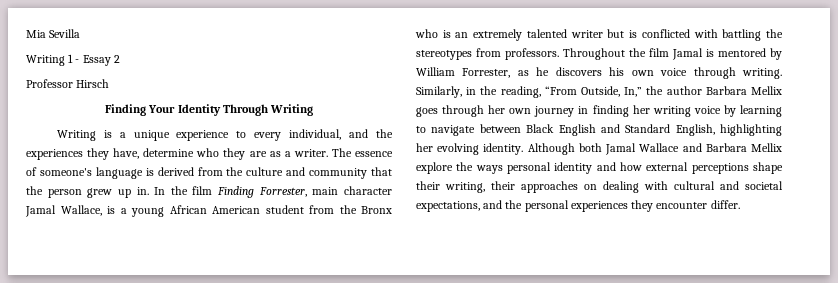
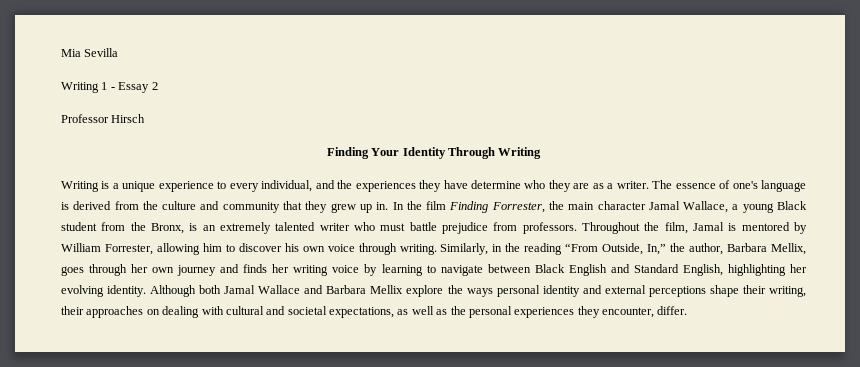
[113,148,140,159] have, -> [443,180,468,189] have
[39,168,92,176] someone's -> [732,181,758,189] one's
[26,186,82,198] the person -> [305,201,328,213] they
(307, 192) none -> [548,201,564,210] the
[107,206,115,214] is -> (729, 207) none
[169,205,260,214] African American -> [777,201,807,210] Black
[361,206,392,214] [415,29,438,38] Bronx who -> [151,223,184,234] Bronx,
[607,29,783,41] [416,50,472,60] but is conflicted with battling the stereotypes -> [354,222,488,234] who must battle prejudice
[649,48,669,57] film -> [664,222,688,234] film,
[517,67,602,76] as he discovers -> [156,243,282,255] allowing him to discover
[500,86,541,98] reading, -> [524,243,563,255] reading
[666,86,782,95] author Barbara Mellix -> [689,243,807,255] author, Barbara Mellix,
[578,105,629,117] in finding -> [220,264,268,273] and finds
[620,162,642,171] how -> (602, 289) none
[483,200,503,209] and -> [397,306,448,315] as well as
[656,202,708,209] encounter -> [602,307,654,318] encounter,

